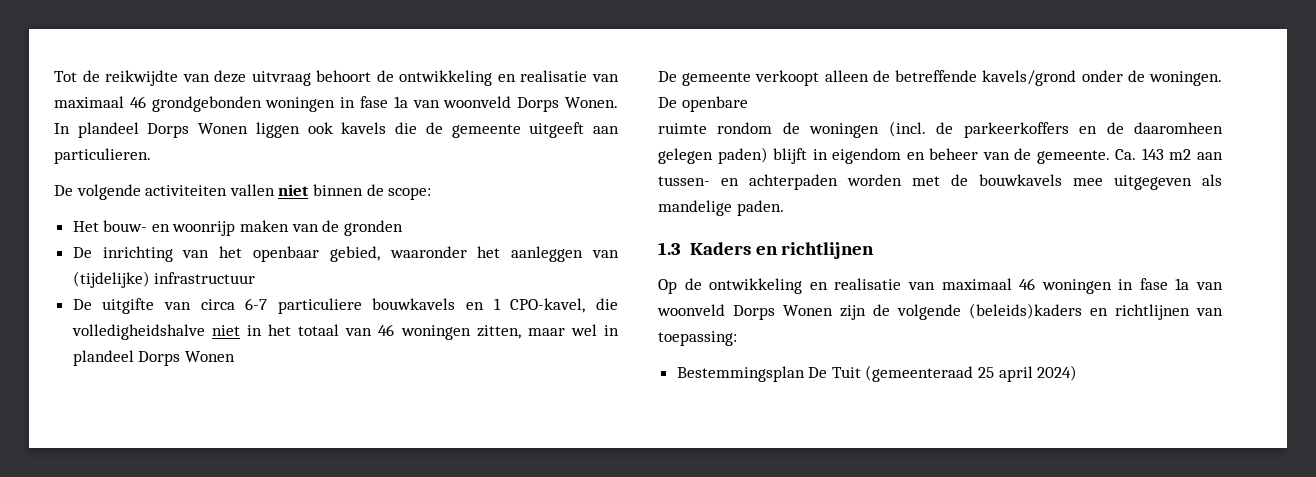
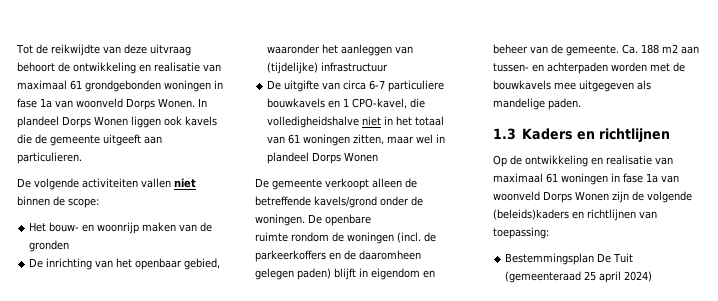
[129,96,146,108] 46 -> [70,80,82,90] 61
[378,324,395,336] 46 -> [288,134,301,144] 61
[1141,148,1164,160] 143 -> [641,44,659,54] 188
[1019,278,1036,290] 46 -> [546,173,558,183] 61

